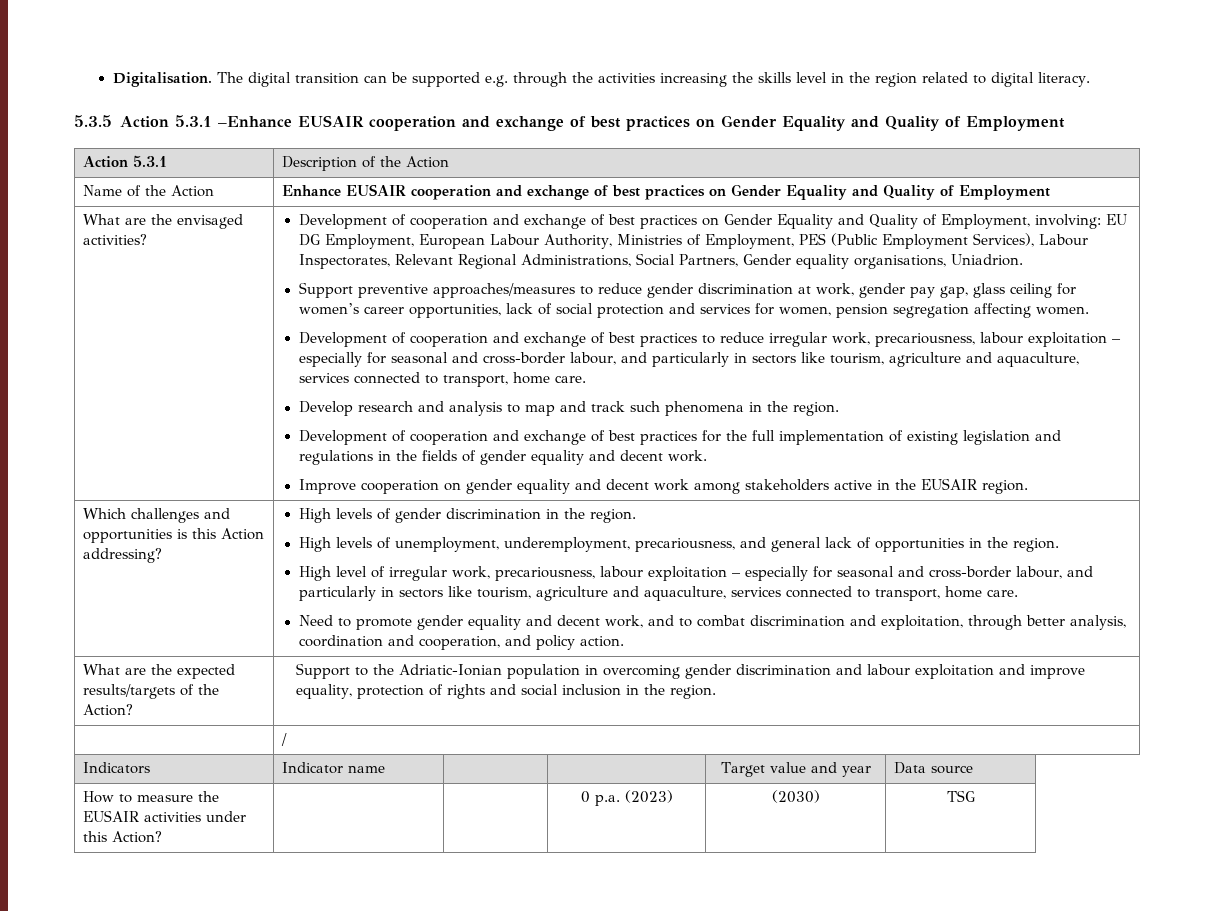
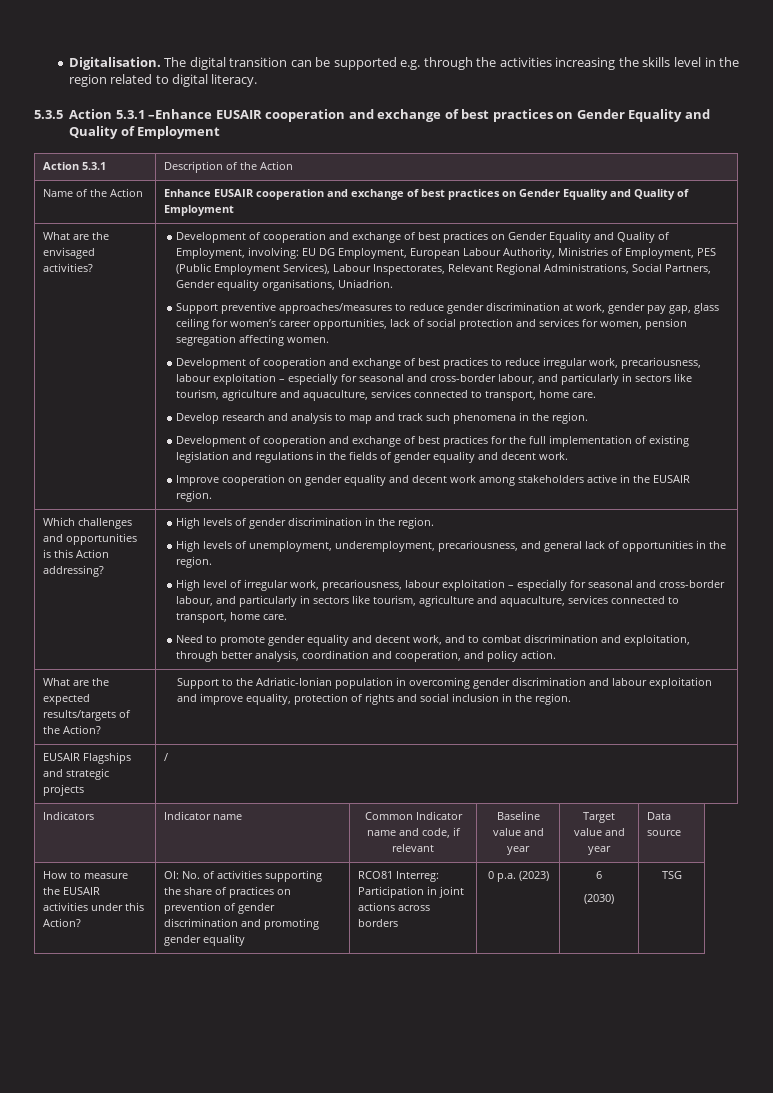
(716, 692) none -> [43,752,132,764] [43,768,110,780] [43,784,85,796] EUSAIR Flagships and strategic projects
(386, 769) | -> [364,811,463,820] [366,827,461,838] [392,844,434,852] [496,811,540,820] [492,828,544,836] [507,846,530,855] Common Indicator name and code, if relevant | Baseline value and year
(163, 837) | -> [164,870,323,882] [164,886,292,898] [164,902,276,914] [164,918,320,930] [164,934,246,946] [358,871,440,882] [358,886,465,898] [358,902,431,911] [358,919,399,927] OI: No. of activities supporting the share of practices on prevention of gender discrimination and promoting gender equality | RCO81 Interreg: Participation in joint actions across borders
(673, 796) none -> [596,871,602,879] 6 //

